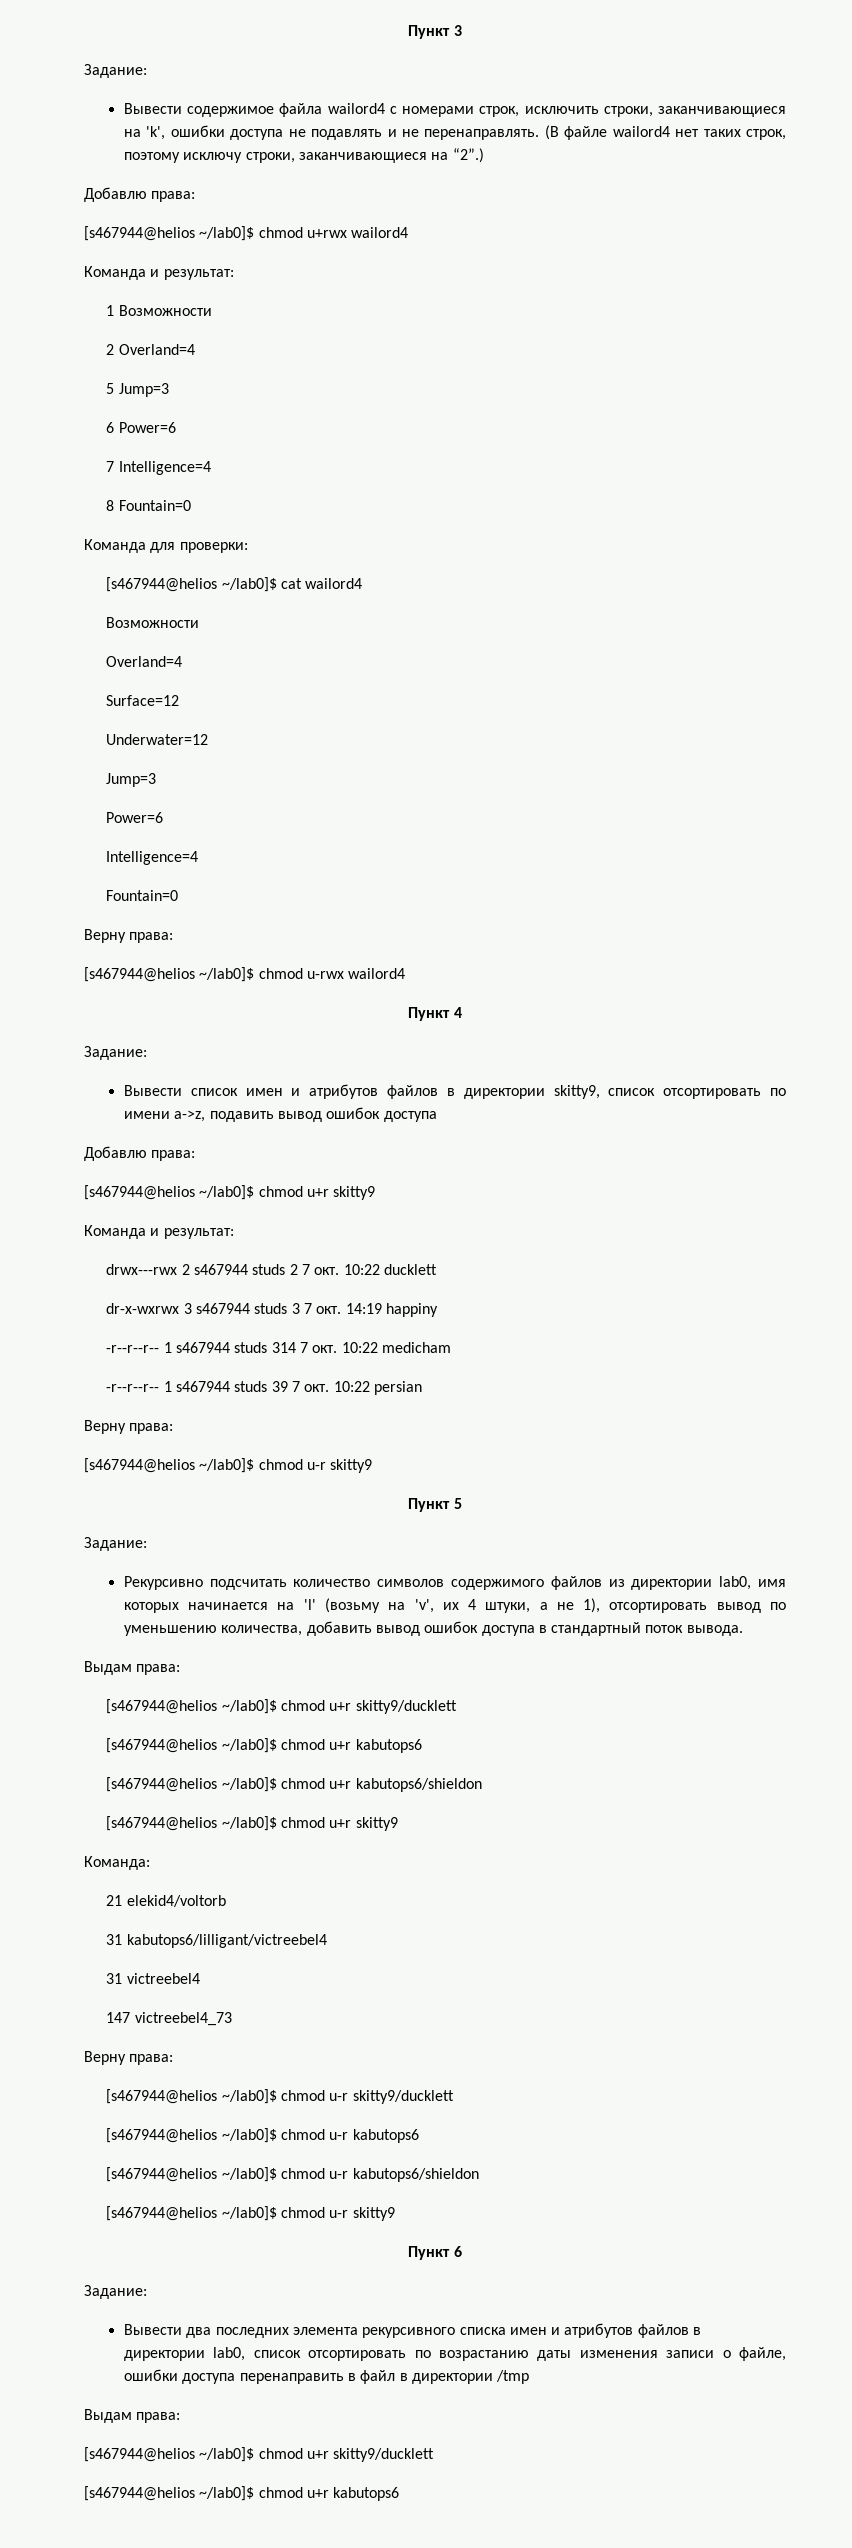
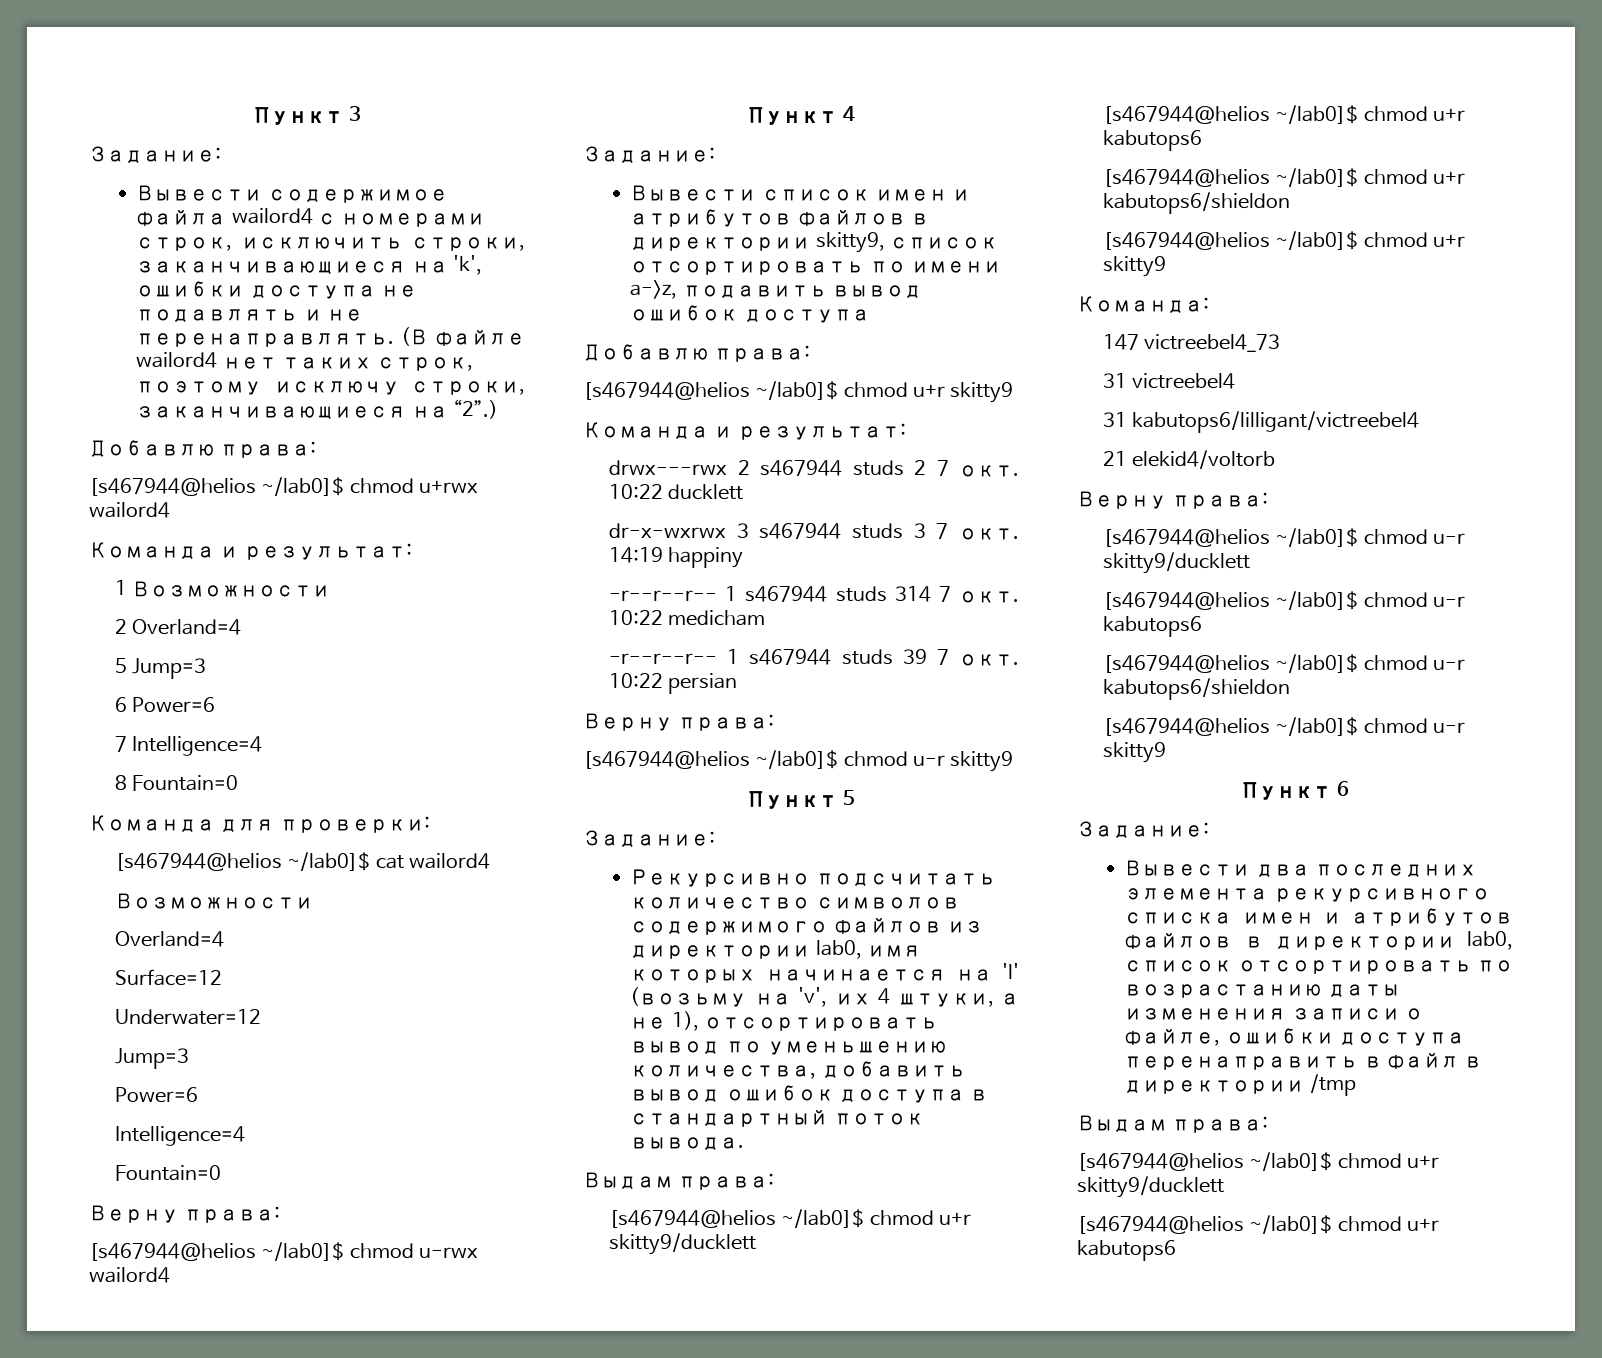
[106,1895,226,1907] [106,1934,327,1948] [106,1973,200,1984] [106,2012,232,2026] 21 elekid4/voltorb // 31 kabutops6/lilligant/victreebel4 // 31 victreebel4 // 147 victreebel4_73 -> [1103,334,1281,352] [1103,373,1236,389] [1103,411,1420,433] [1103,450,1276,469] 147 victreebel4_73 // 31 victreebel4 // 31 kabutops6/lilligant/victreebel4 // 21 elekid4/voltorb

